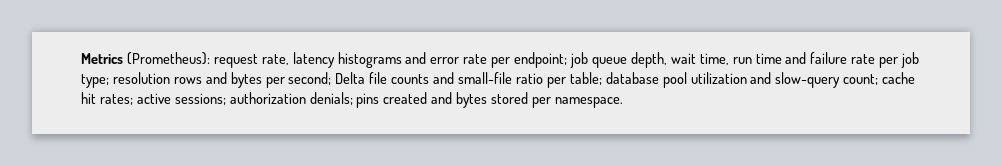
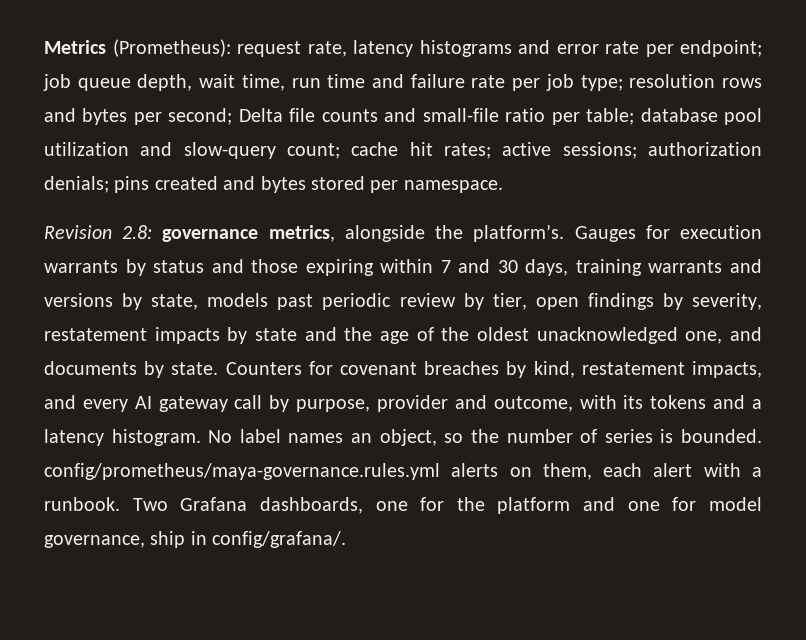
(623, 102) none -> [44,224,762,242] [44,259,763,276] [44,293,763,310] [44,327,763,344] [44,361,762,378] [44,395,763,412] [44,429,762,446] [44,463,763,480] [44,497,762,514] [44,531,347,548] // Revision 2.8: governance metrics, alongside the platform’s. Gauges for execution warrants by status and those expiring within 7 and 30 days, training warrants and versions by state, models past periodic review by tier, open findings by severity, restatement impacts by state and the age of the oldest unacknowledged one, and documents by state. Counters for covenant breaches by kind, restatement impacts, and every AI gateway call by purpose, provider and outcome, with its tokens and a latency histogram. No label names an object, so the number of series is bounded. config/prometheus/maya-governance.rules.yml alerts on them, each alert with a runbook. Two Grafana dashboards, one for the platform and one for model governance, ship in config/grafana/.

